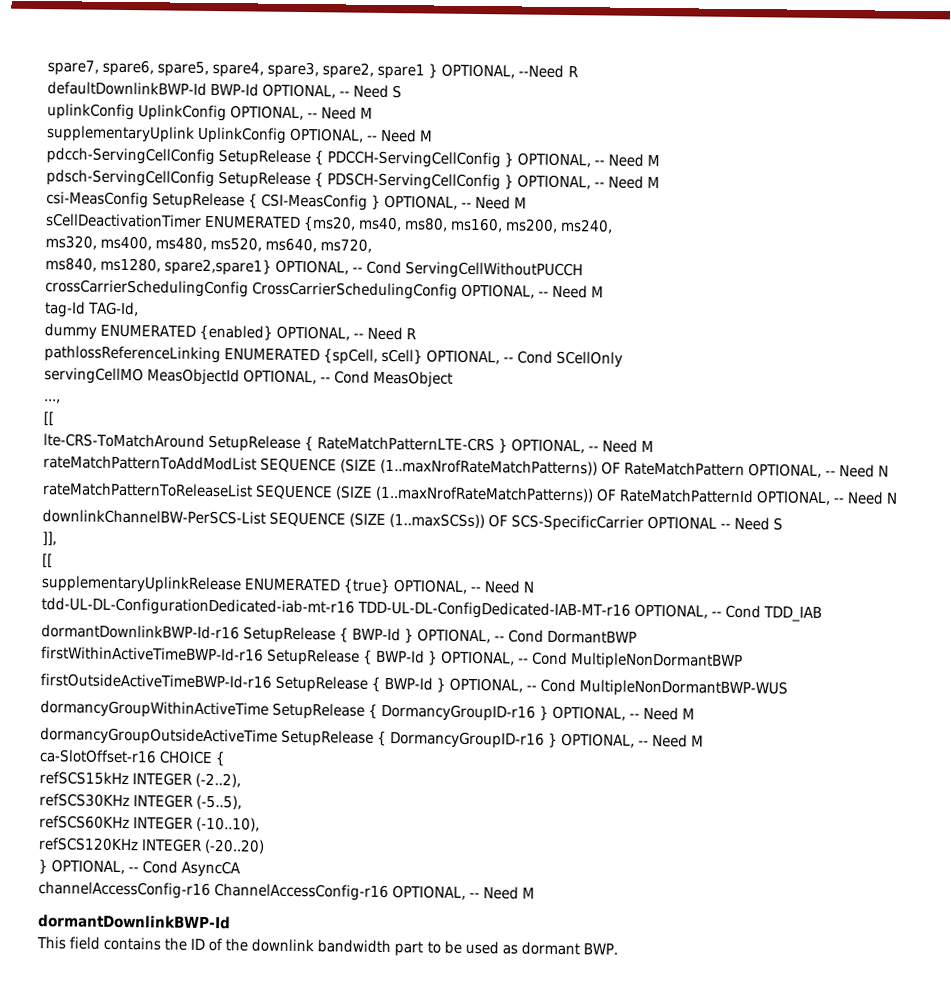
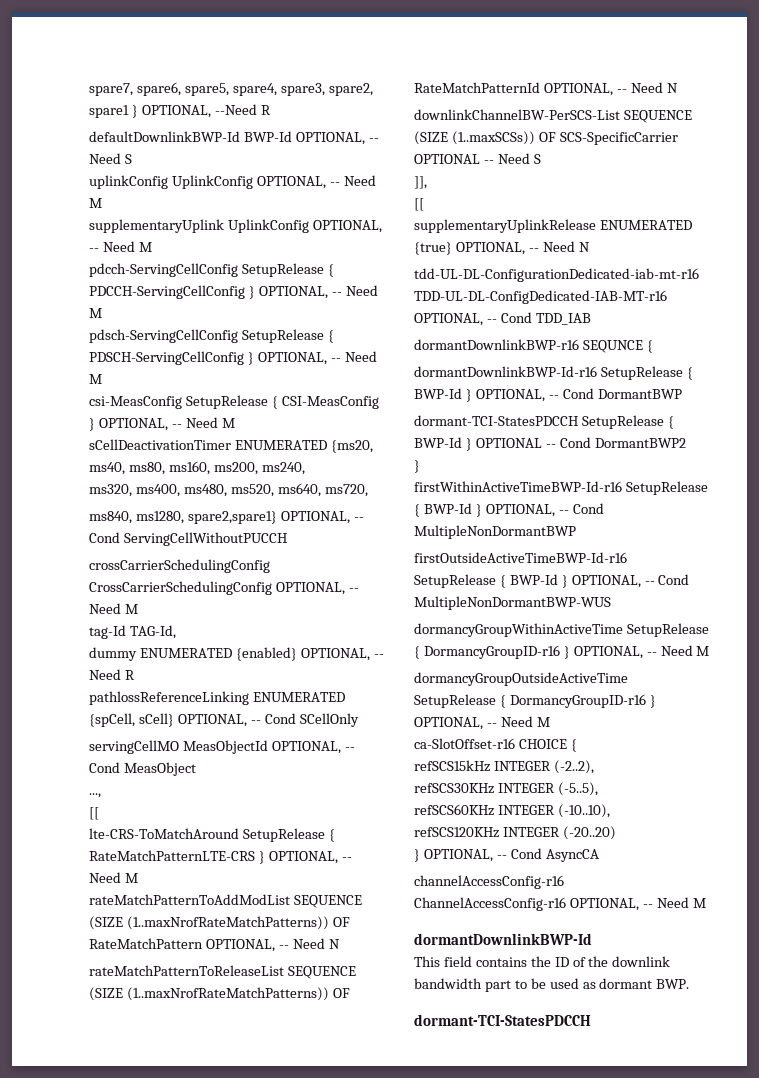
(823, 614) none -> [414,339,653,353] // dormantDownlinkBWP-r16 SEQUNCE {
(638, 637) none -> [414,415,674,429] [414,437,686,451] [414,460,420,473] // dormant-TCI-StatesPDCCH SetupRelease { BWP-Id } OPTIONAL -- Cond DormantBWP2 // }
(618, 949) none -> [414,1014,591,1026] // dormant-TCI-StatesPDCCH

